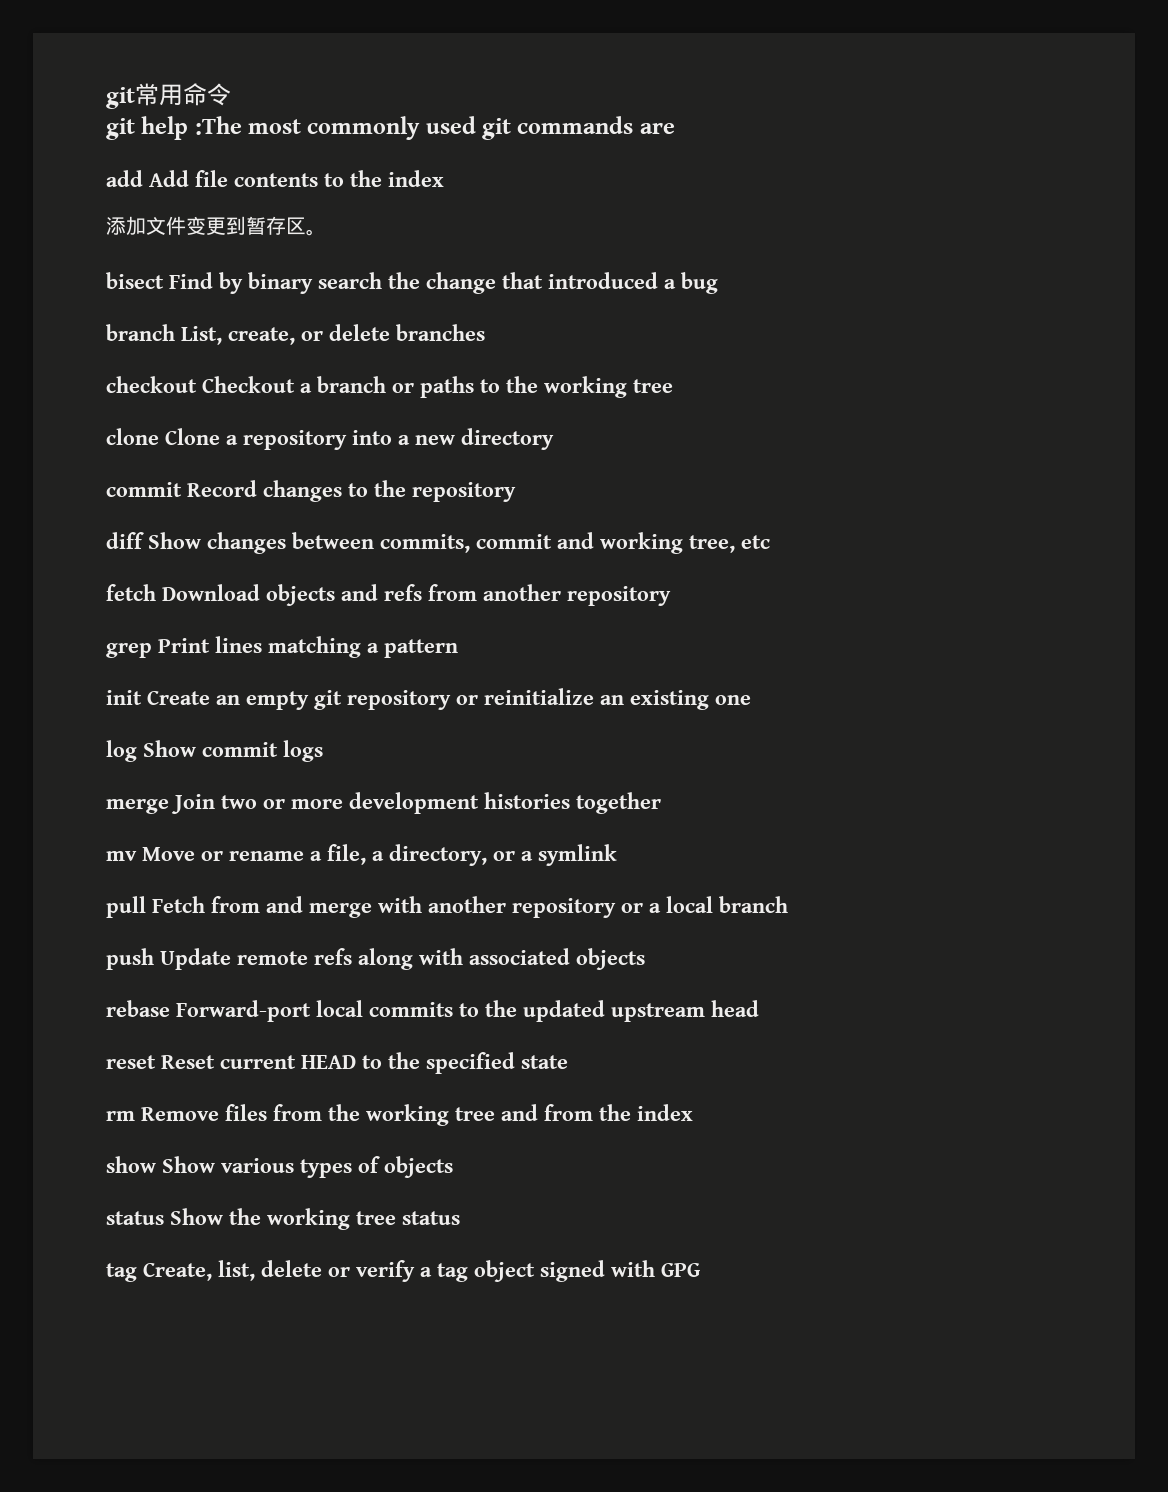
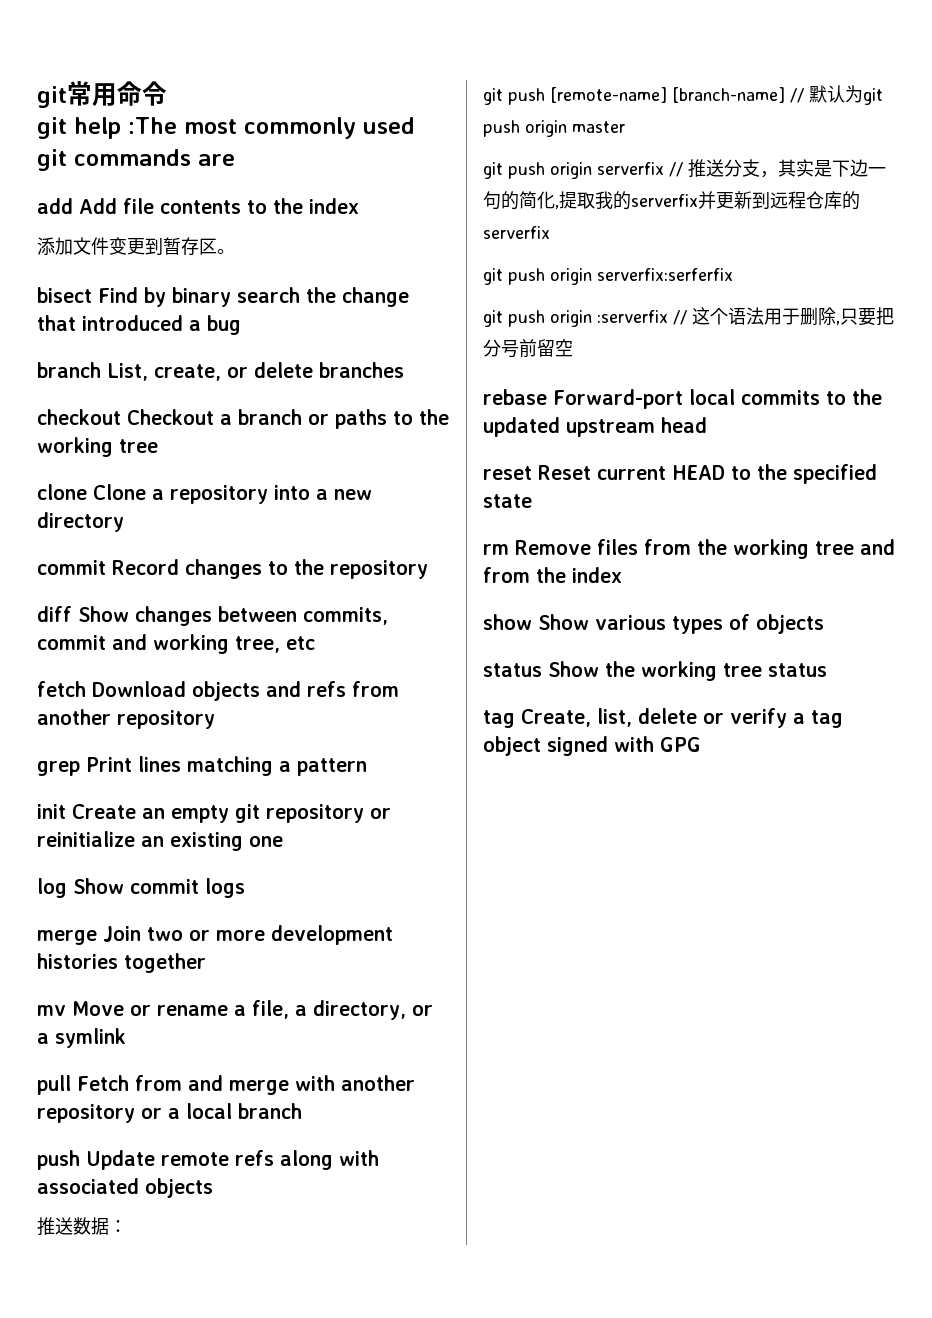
(645, 959) none -> [37,1217,127,1236] [483,85,883,105] [483,120,625,137] [483,159,886,179] [483,191,860,210] [483,226,550,239] [483,268,733,285] [483,307,894,327] [483,339,573,358] // 推送数据： // git push [remote-name] [branch-name] // 默认为git push origin master // git push origin serverfix // 推送分支，其实是下边一句的简化,提取我的serverfix并更新到远程仓库的serverfix // git push origin serverfix:serferfix // git push origin :serverfix // 这个语法用于删除,只要把分号前留空

